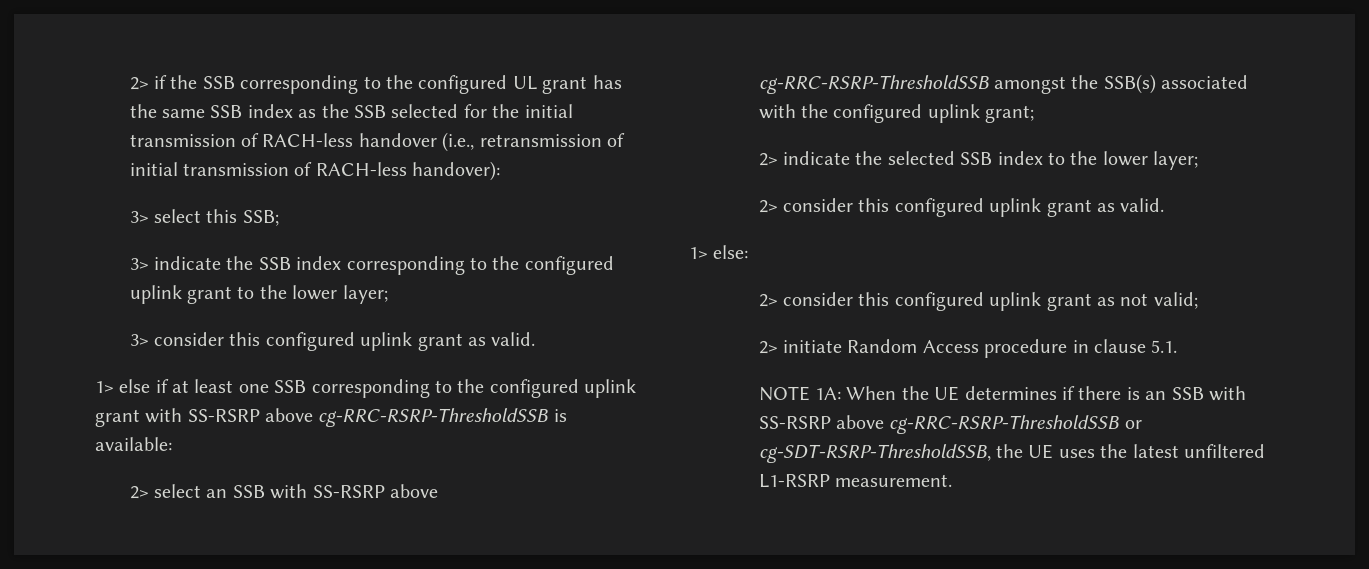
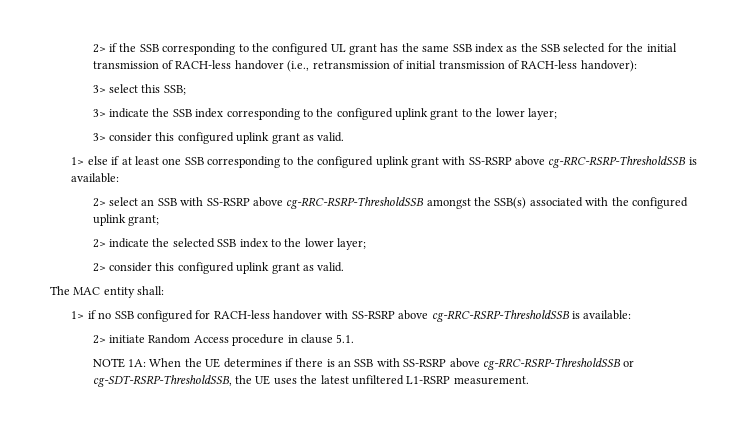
[689,245,749,259] [758,292,1198,311] 1> else: // 2> consider this configured uplink grant as not valid; -> [50,286,165,298] [71,310,632,322] The MAC entity shall: // 1> if no SSB configured for RACH-less handover with SS-RSRP above cg-RRC-RSRP-ThresholdSSB is available:

